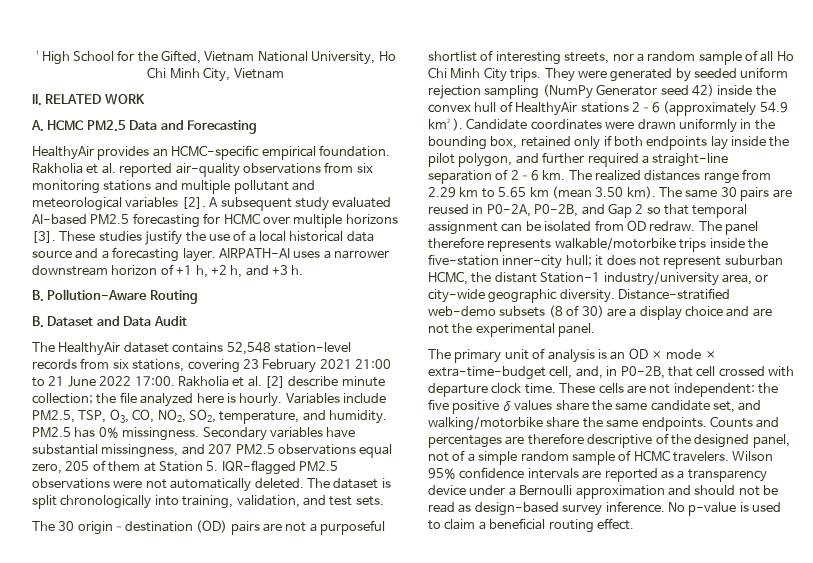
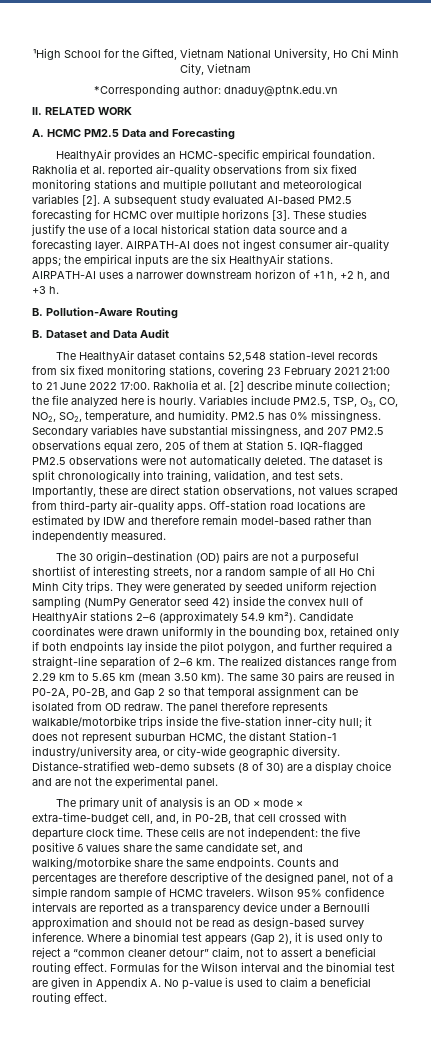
(284, 73) none -> [93,84,338,97] // *Corresponding author: dnaduy@ptnk.edu.vn
(373, 168) none -> [331,164,357,174] fixed
(344, 236) none -> [213,224,250,234] station
(290, 253) none -> [193,239,389,252] [32,254,333,267] [32,271,96,279] does not ingest consumer air-quality apps; the empirical inputs are the six HealthyAir stations. AIRPATH-AI
(129, 364) none -> [78,365,166,377] fixed monitoring
(384, 501) none -> [32,485,398,498] [32,500,365,513] [32,515,372,527] [32,530,166,543] Importantly, these are direct station observations, not values scraped from third-party air-quality apps. Off-station road locations are estimated by IDW and therefore remain model-based rather than independently measured.
(665, 507) none -> [87,932,383,945] [32,947,376,959] [32,962,395,974] [32,977,161,990] Where a binomial test appears (Gap 2), it is used only to reject a “common cleaner detour” claim, not to assert a beneficial routing effect. Formulas for the Wilson interval and the binomial test are given in Appendix A.

